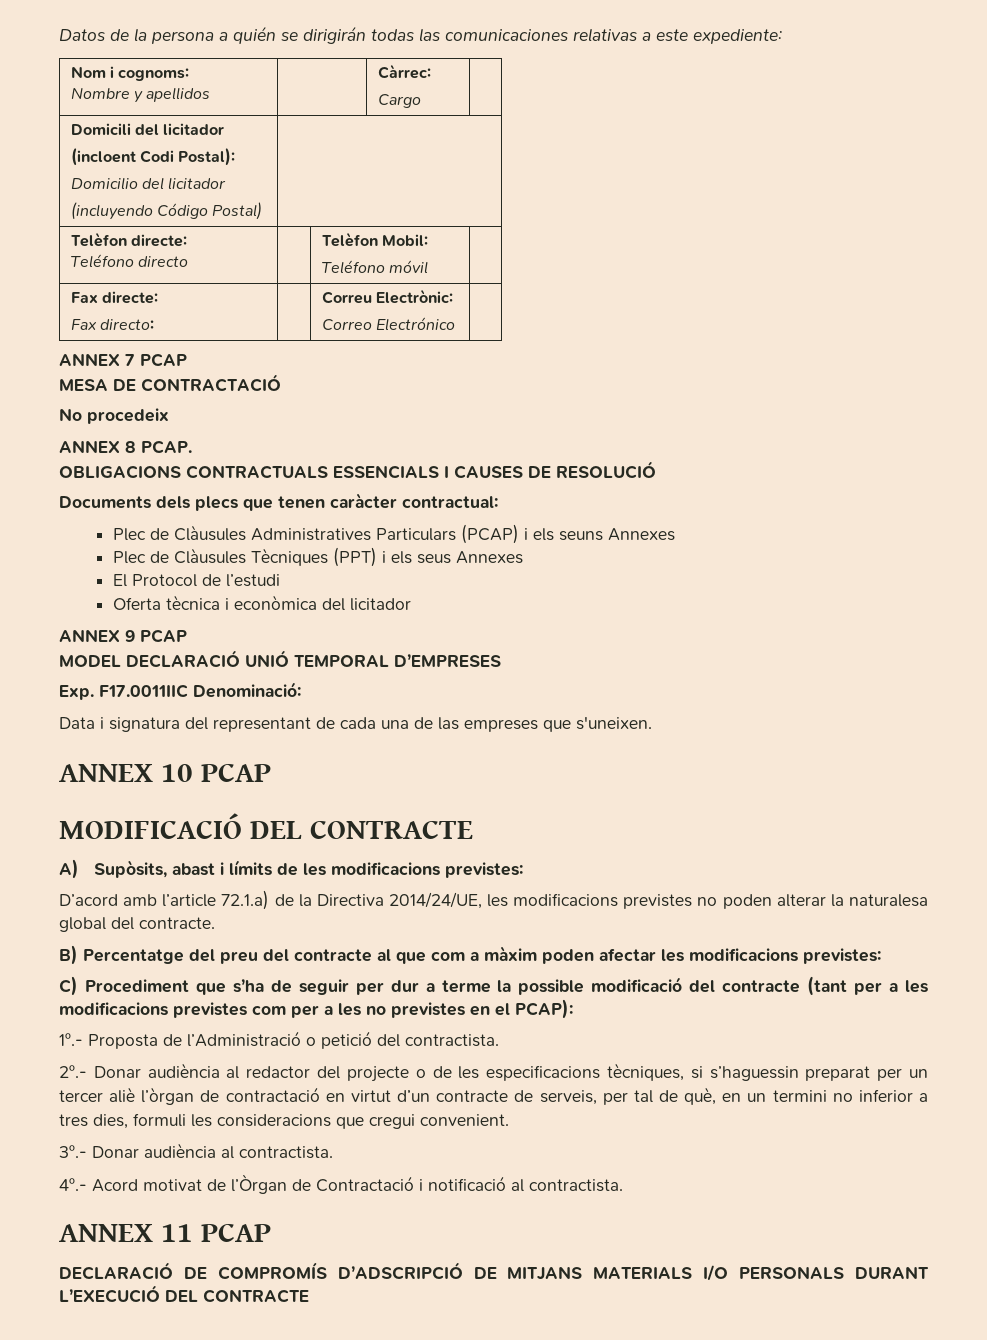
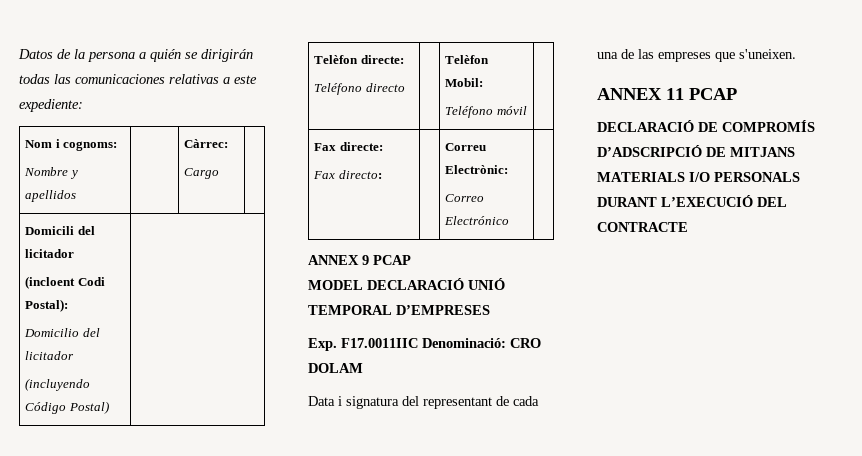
[59,353,187,367] [59,374,281,392] [59,408,169,424] [59,440,192,454] [59,461,656,479] [59,493,498,511] [112,524,675,544] [112,547,523,567] [112,574,280,587] [112,595,411,611] // ANNEX 7 PCAP // MESA DE CONTRACTACIÓ // No procedeix // ANNEX 8 PCAP. // OBLIGACIONS CONTRACTUALS ESSENCIALS I CAUSES DE RESOLUCIÓ // Documents dels plecs que tenen caràcter contractual: // Plec de Clàusules Administratives Particulars (PCAP) i els seuns Annexes // Plec de Clàusules Tècniques (PPT) i els seus Annexes // El Protocol de l’estudi // Oferta tècnica i econòmica del licitador -> (510, 220) none
(301, 690) none -> [510,338,541,348] [308,363,363,373] CRO DOLAM
[59,763,272,782] [59,813,474,839] [59,859,523,879] [59,890,928,910] [59,917,215,932] [59,945,881,965] [59,976,929,996] [59,999,573,1019] [59,1031,499,1049] [59,1063,928,1082] [59,1087,928,1105] [59,1113,509,1129] [59,1143,333,1159] [59,1174,623,1194] // ANNEX 10 PCAP // MODIFICACIÓ DEL CONTRACTE // A) Supòsits, abast i límits de les modificacions previstes: // D’acord amb l’article 72.1.a) de la Directiva 2014/24/UE, les modificacions previstes no poden alterar la naturalesa global del contracte. // B) Percentatge del preu del contracte al que com a màxim poden afectar les modificacions previstes: // C) Procediment que s’ha de seguir per dur a terme la possible modificació del contracte (tant per a les modificacions previstes com per a les no previstes en el PCAP): // 1º.- Proposta de l’Administració o petició del contractista. // 2º.- Donar audiència al redactor del projecte o de les especificacions tècniques, si s’haguessin preparat per un tercer aliè l’òrgan de contractació en virtut d’un contracte de serveis, per tal de què, en un termini no inferior a tres dies, formuli les consideracions que cregui convenient. // 3º.- Donar audiència al contractista. // 4º.- Acord motivat de l’Òrgan de Contractació i notificació al contractista. -> (796, 54) none

